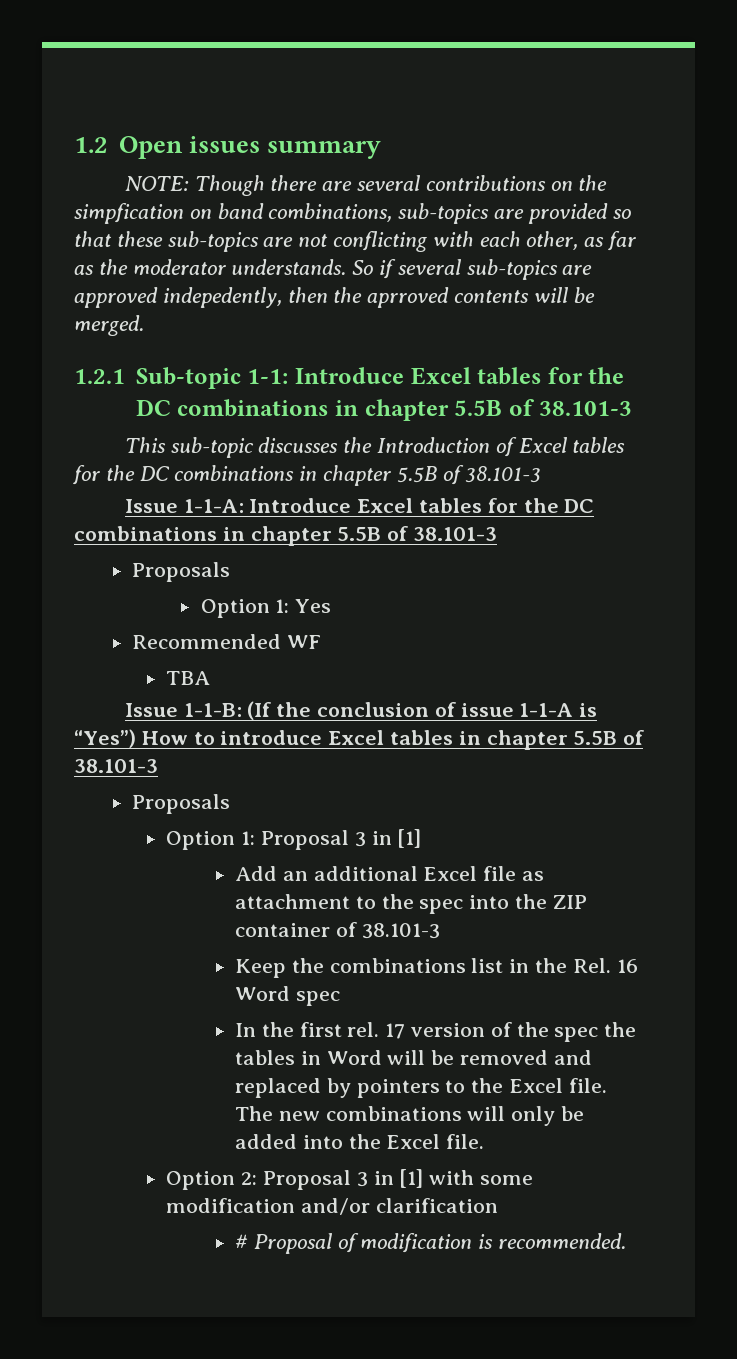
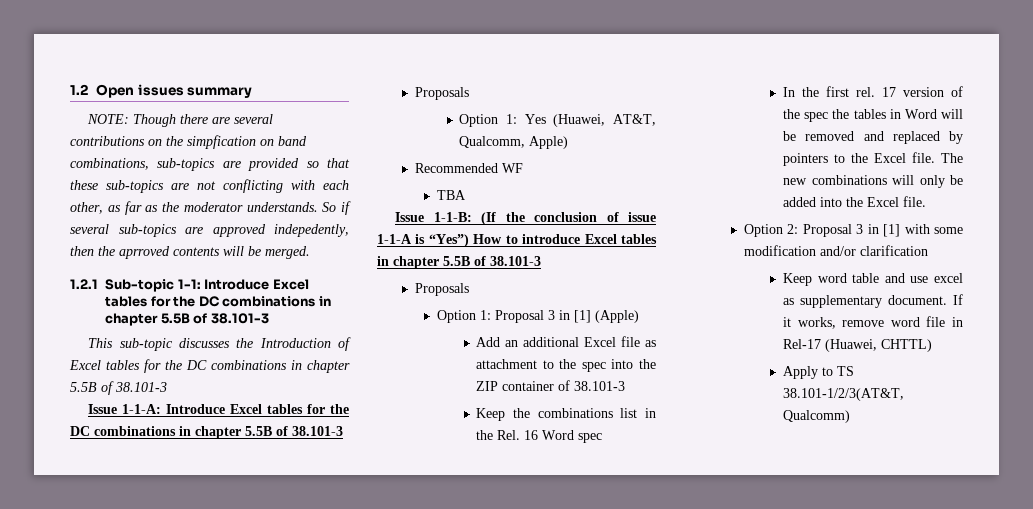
(332, 606) none -> [553,114,656,127] [459,136,569,149] (Huawei, AT&T, Qualcomm, Apple)
(422, 838) none -> [594,310,639,323] (Apple)
[234,1233,626,1254] # Proposal of modification is recommended. -> [783,273,963,286] [783,294,963,308] [783,316,963,329] [783,339,933,352] [783,366,855,379] [783,388,905,401] [783,410,851,423] Keep word table and use excel as supplementary document. If it works, remove word file in Rel-17 (Huawei, CHTTL) // Apply to TS 38.101-1/2/3(AT&T, Qualcomm)

